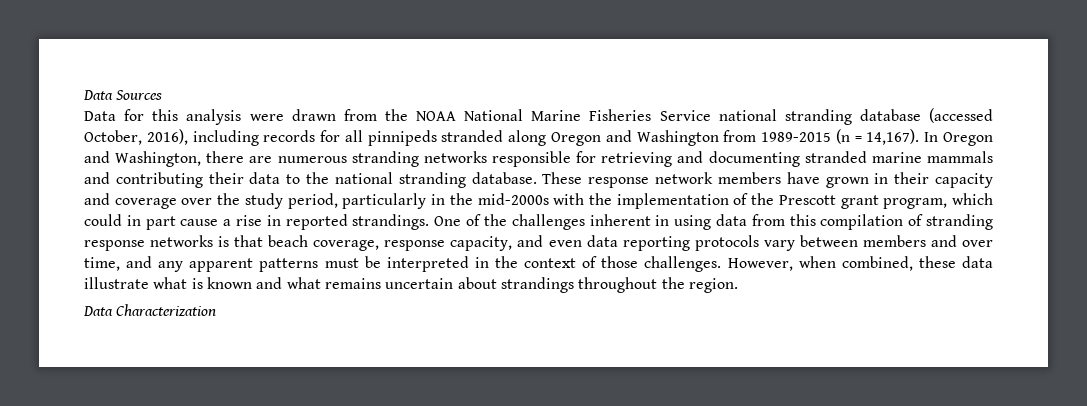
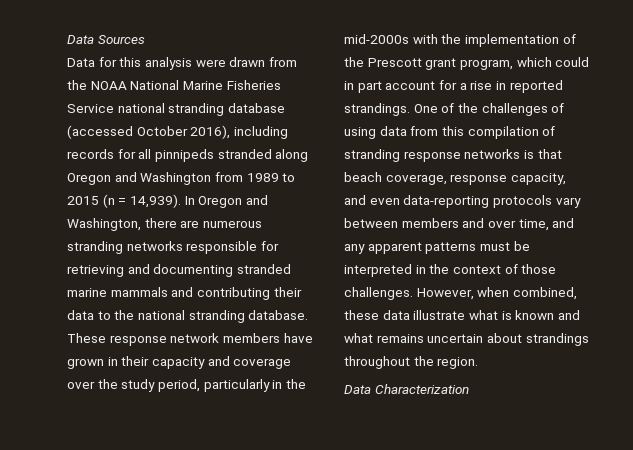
[84,130,142,145] October, -> [136,126,188,136] October
[761,132,832,142] 1989-2015 -> [246,173,296,182] [67,196,99,205] 1989 to 2015
[866,129,920,145] 14,167). -> [129,194,181,208] 14,939).
[180,219,219,226] cause -> [385,80,457,90] account for
[589,214,670,226] inherent in -> [551,103,565,113] of
[586,235,690,251] data reporting -> [403,195,490,208] data-reporting

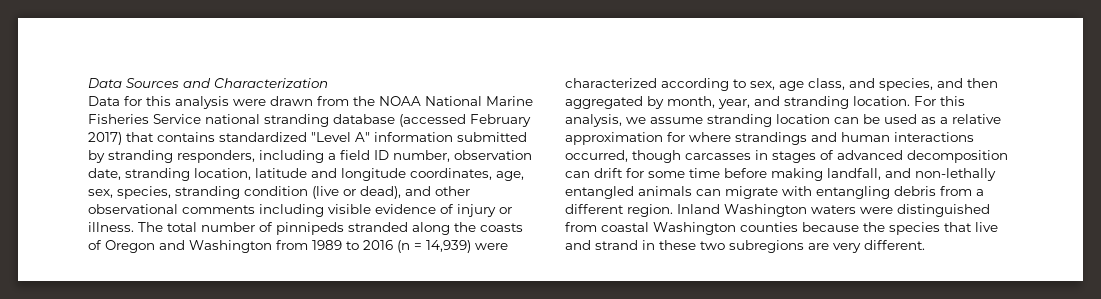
(145, 39) none -> [183,78,328,88] and Characterization
[136,125,288,139] [67,149,309,162] October 2016), including records for all pinnipeds stranded along -> [470,114,531,127] [88,132,527,145] [88,150,532,163] [88,168,524,181] [88,186,470,199] [88,204,512,217] [88,222,523,235] [88,240,102,250] February 2017) that contains standardized "Level A" information submitted by stranding responders, including a field ID number, observation date, stranding location, latitude and longitude coordinates, age, sex, species, stranding condition (live or dead), and other observational comments including visible evidence of injury or illness. The total number of pinnipeds stranded along the coasts of
[67,196,99,205] 2015 -> [363,240,393,250] 2016
[129,194,268,208] [67,218,262,231] [67,241,279,254] [67,264,291,277] [67,287,302,300] [67,310,309,323] [67,333,313,346] [67,356,292,369] [67,379,306,392] [344,34,576,47] [344,57,590,70] [344,80,563,93] [344,103,565,116] [344,126,556,139] [344,149,562,162] [344,172,566,185] [344,195,581,208] [344,218,575,231] [344,241,530,254] [344,264,557,277] [344,287,577,300] [344,310,580,320] [344,333,589,346] [344,356,479,369] [344,384,469,394] 14,939). In Oregon and Washington, there are numerous stranding networks responsible for retrieving and documenting stranded marine mammals and contributing their data to the national stranding database. These response network members have grown in their capacity and coverage over the study period, particularly in the mid-2000s with the implementation of the Prescott grant program, which could in part account for a rise in reported strandings. One of the challenges of using data from this compilation of stranding response networks is that beach coverage, response capacity, and even data-reporting protocols vary between members and over time, and any apparent patterns must be interpreted in the context of those challenges. However, when combined, these data illustrate what is known and what remains uncertain about strandings throughout the region. // Data Characterization -> [426,240,508,253] [565,78,998,91] [565,96,965,109] [565,114,1001,127] [565,132,974,145] [565,150,1008,163] [565,168,996,181] [565,186,984,199] [565,204,990,217] [565,222,998,235] [565,240,925,253] 14,939) were characterized according to sex, age class, and species, and then aggregated by month, year, and stranding location. For this analysis, we assume stranding location can be used as a relative approximation for where strandings and human interactions occurred, though carcasses in stages of advanced decomposition can drift for some time before making landfall, and non-lethally entangled animals can migrate with entangling debris from a different region. Inland Washington waters were distinguished from coastal Washington counties because the species that live and strand in these two subregions are very different.

